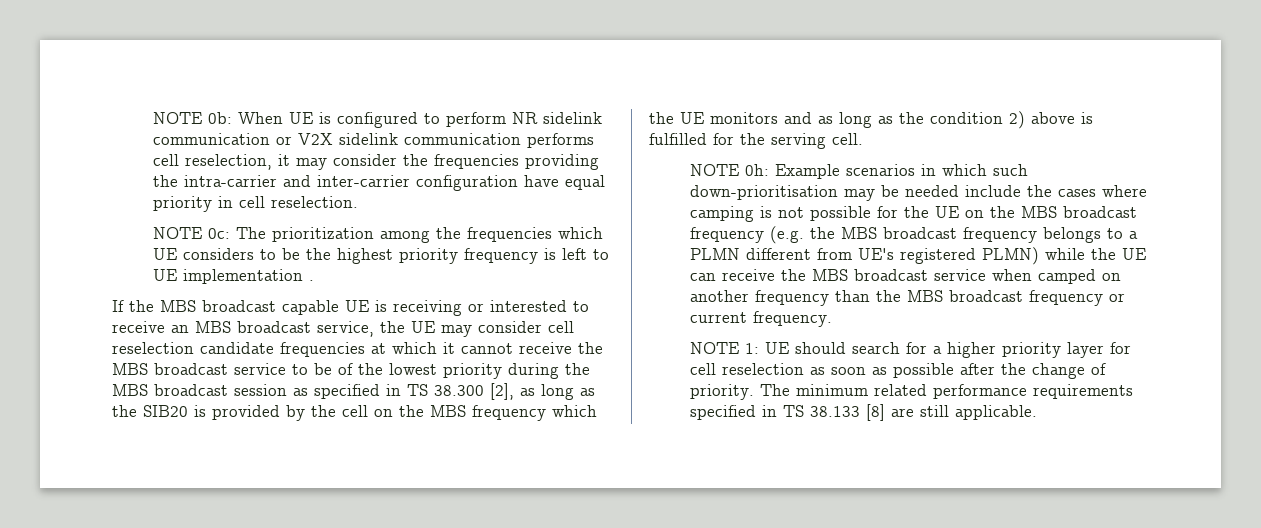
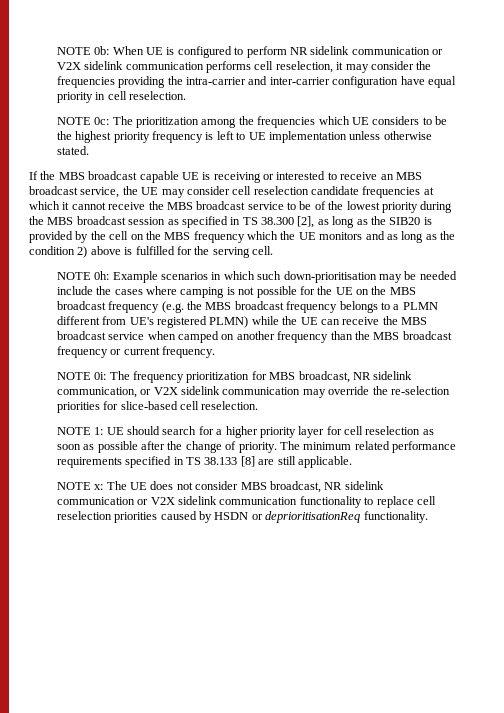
[309,280,315,281] . -> [349,131,432,140] [56,146,89,155] unless otherwise stated.
(833, 319) none -> [56,371,413,383] [56,386,450,398] [56,401,259,413] // NOTE 0i: The frequency prioritization for MBS broadcast, NR sidelink communication, or V2X sidelink communication may override the re-selection priorities for slice-based cell reselection.
(1038, 412) none -> [56,481,384,493] [56,496,436,508] [56,511,428,523] // NOTE x: The UE does not consider MBS broadcast, NR sidelink communication or V2X sidelink communication functionality to replace cell reselection priorities caused by HSDN or deprioritisationReq functionality.

